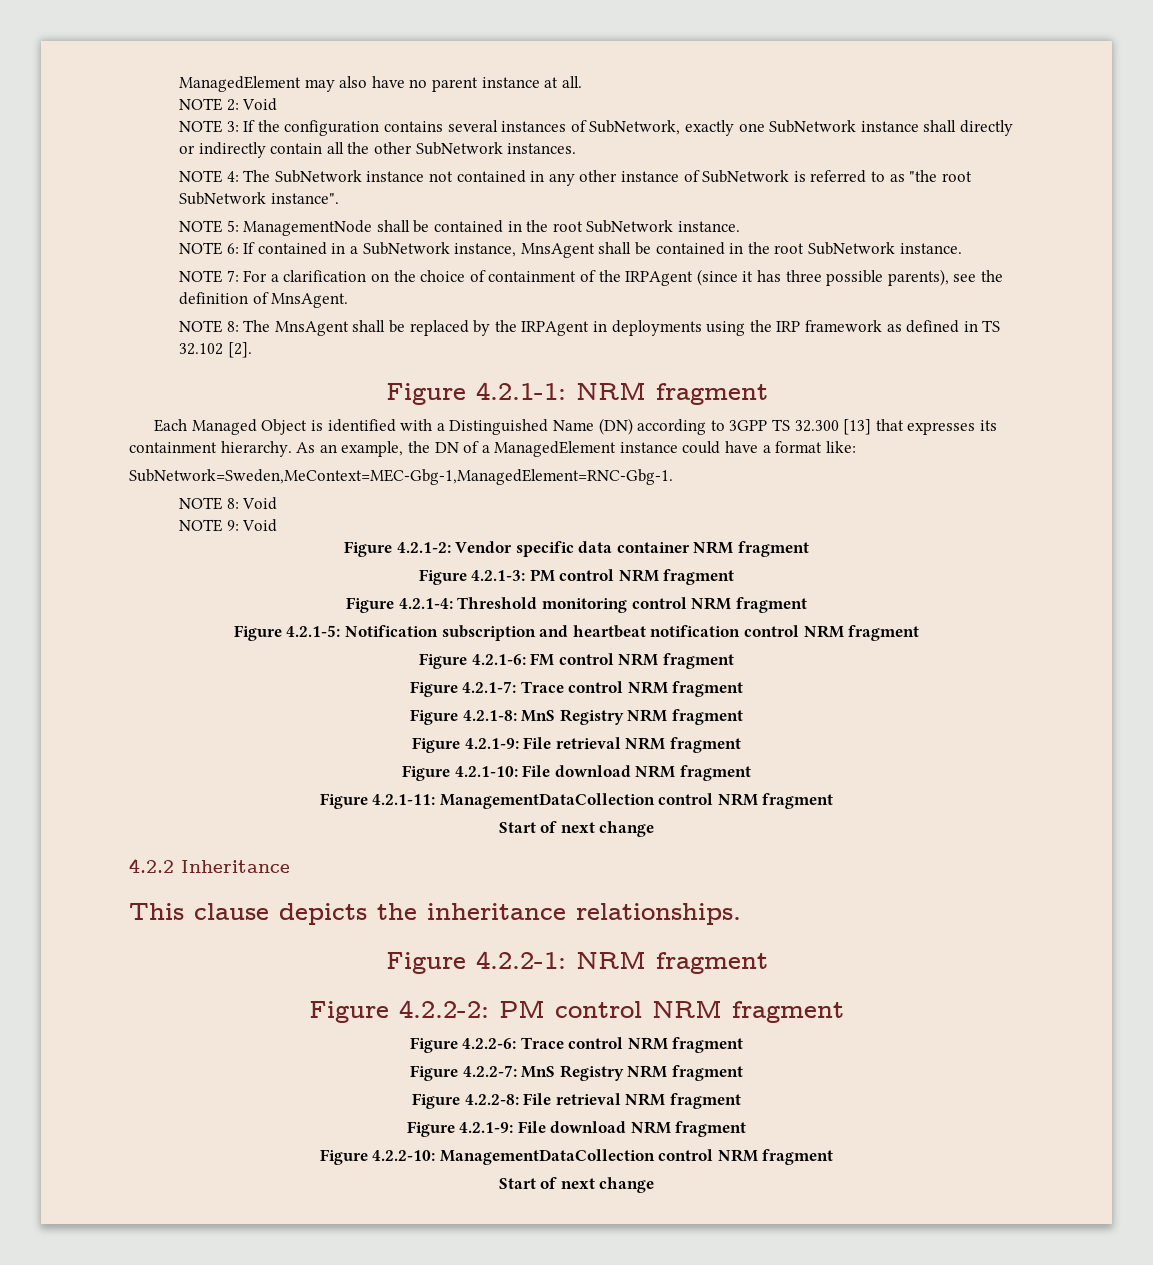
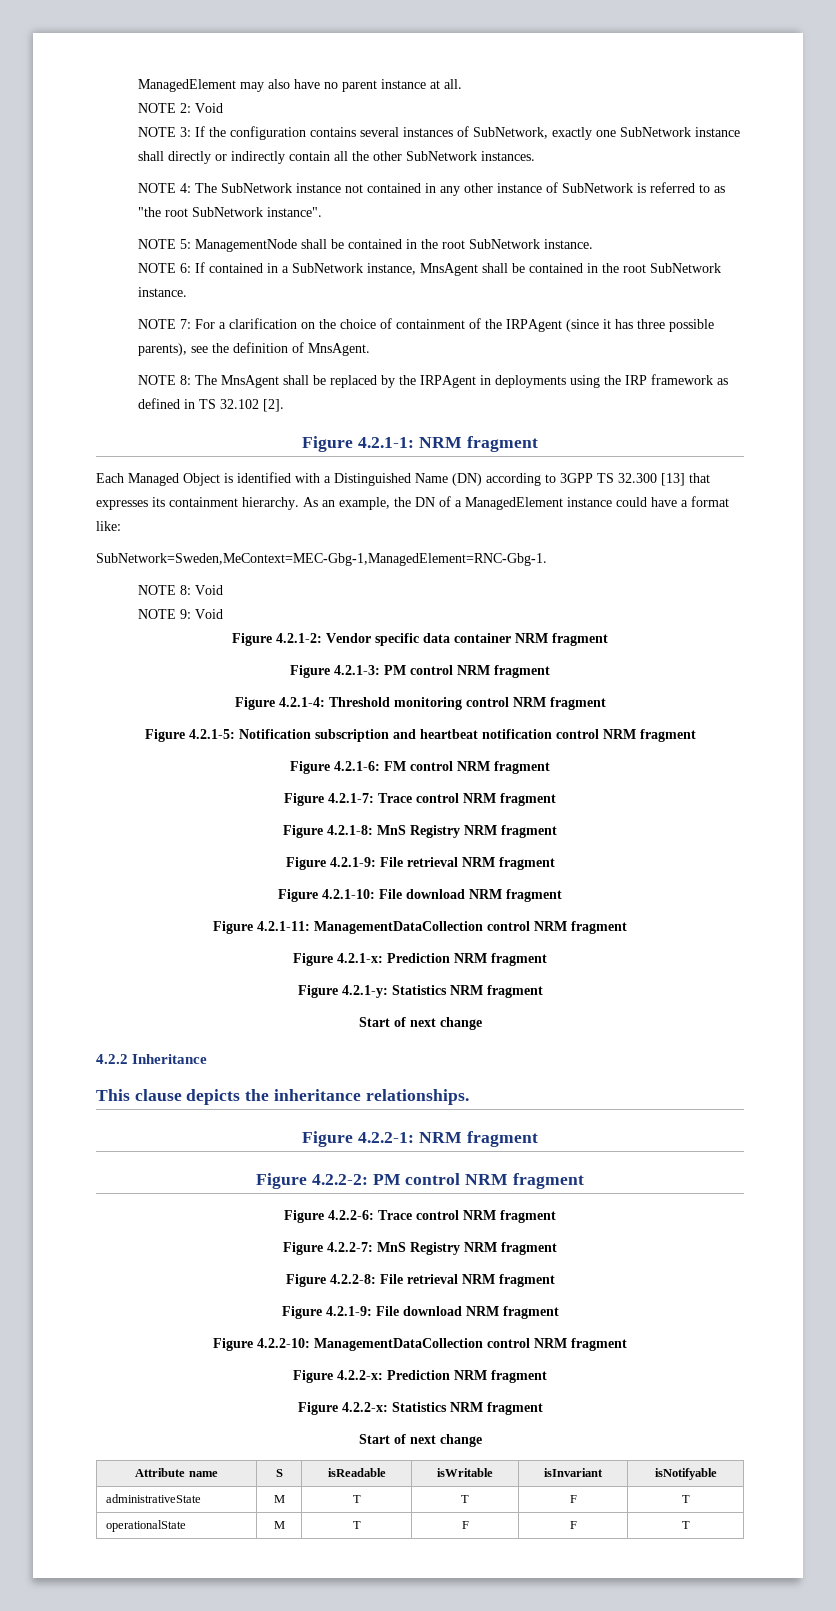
(834, 801) none -> [293,953,547,966] [297,985,543,998] // Figure 4.2.1-x: Prediction NRM fragment // Figure 4.2.1-y: Statistics NRM fragment
[498,1177,655,1193] Start of next change -> [293,1370,547,1383] [297,1402,543,1415] [358,1434,482,1447] [135,1468,218,1477] [275,1469,283,1477] [327,1468,386,1477] [437,1468,493,1477] [544,1468,603,1477] [654,1468,717,1480] [106,1494,202,1503] [273,1495,285,1503] [352,1495,361,1503] [461,1495,469,1503] [569,1495,577,1503] [681,1495,690,1503] [106,1520,187,1532] [273,1521,285,1529] [352,1521,361,1529] [461,1521,469,1529] [569,1521,577,1529] [681,1521,690,1529] Figure 4.2.2-x: Prediction NRM fragment // Figure 4.2.2-x: Statistics NRM fragment // Start of next change // Attribute name | S | isReadable | isWritable | isInvariant | isNotifyable // administrativeState | M | T | T | F | T // operationalState | M | T | F | F | T

